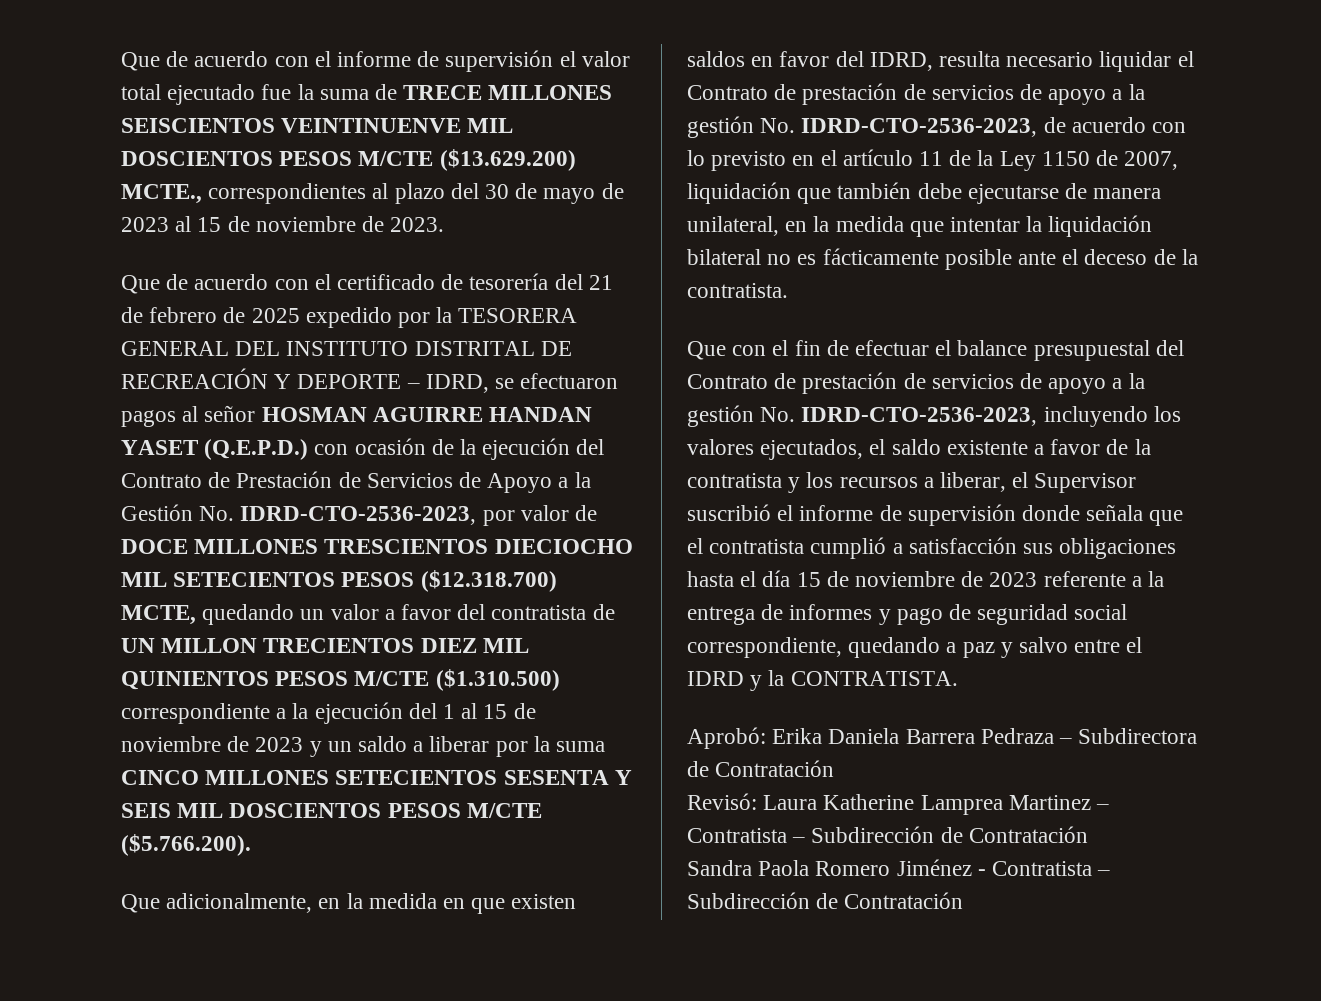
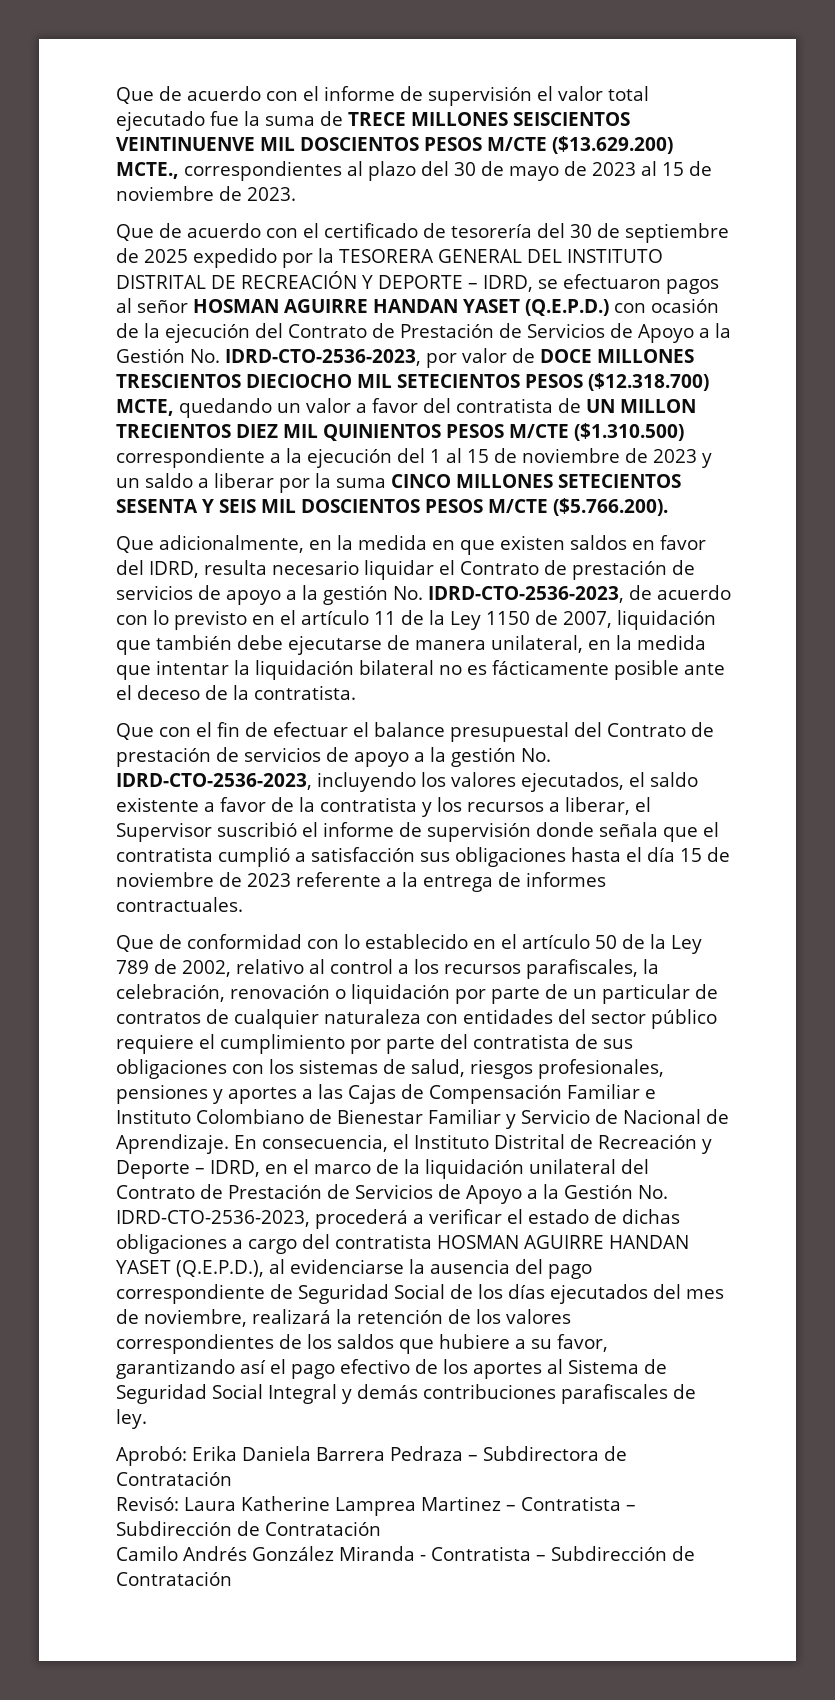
[588,275,613,290] [121,307,218,323] 21 de febrero -> [570,223,729,243] 30 de septiembre
[878,604,1128,625] [687,637,1143,658] [687,670,958,691] y pago de seguridad social correspondiente, quedando a paz y salvo entre el IDRD y la CONTRATISTA. -> [116,897,243,912] [116,934,702,954] [116,959,659,979] [116,984,718,1004] [116,1009,717,1029] [116,1034,633,1054] [116,1059,664,1079] [116,1084,656,1104] [116,1109,729,1129] [116,1134,712,1154] [116,1159,649,1179] [116,1184,668,1204] [116,1209,680,1229] [116,1234,689,1254] [116,1259,592,1279] [116,1284,724,1304] [116,1309,571,1327] [116,1334,608,1354] [116,1359,667,1379] [116,1384,696,1404] [116,1409,147,1429] contractuales. // Que de conformidad con lo establecido en el artículo 50 de la Ley 789 de 2002, relativo al control a los recursos parafiscales, la celebración, renovación o liquidación por parte de un particular de contratos de cualquier naturaleza con entidades del sector público requiere el cumplimiento por parte del contratista de sus obligaciones con los sistemas de salud, riesgos profesionales, pensiones y aportes a las Cajas de Compensación Familiar e Instituto Colombiano de Bienestar Familiar y Servicio de Nacional de Aprendizaje. En consecuencia, el Instituto Distrital de Recreación y Deporte – IDRD, en el marco de la liquidación unilateral del Contrato de Prestación de Servicios de Apoyo a la Gestión No. IDRD-CTO-2536-2023, procederá a verificar el estado de dichas obligaciones a cargo del contratista HOSMAN AGUIRRE HANDAN YASET (Q.E.P.D.), al evidenciarse la ausencia del pago correspondiente de Seguridad Social de los días ejecutados del mes de noviembre, realizará la retención de los valores correspondientes de los saldos que hubiere a su favor, garantizando así el pago efectivo de los aportes al Sistema de Seguridad Social Integral y demás contribuciones parafiscales de ley.
[687,859,972,876] Sandra Paola Romero Jiménez -> [116,1546,415,1561] Camilo Andrés González Miranda

